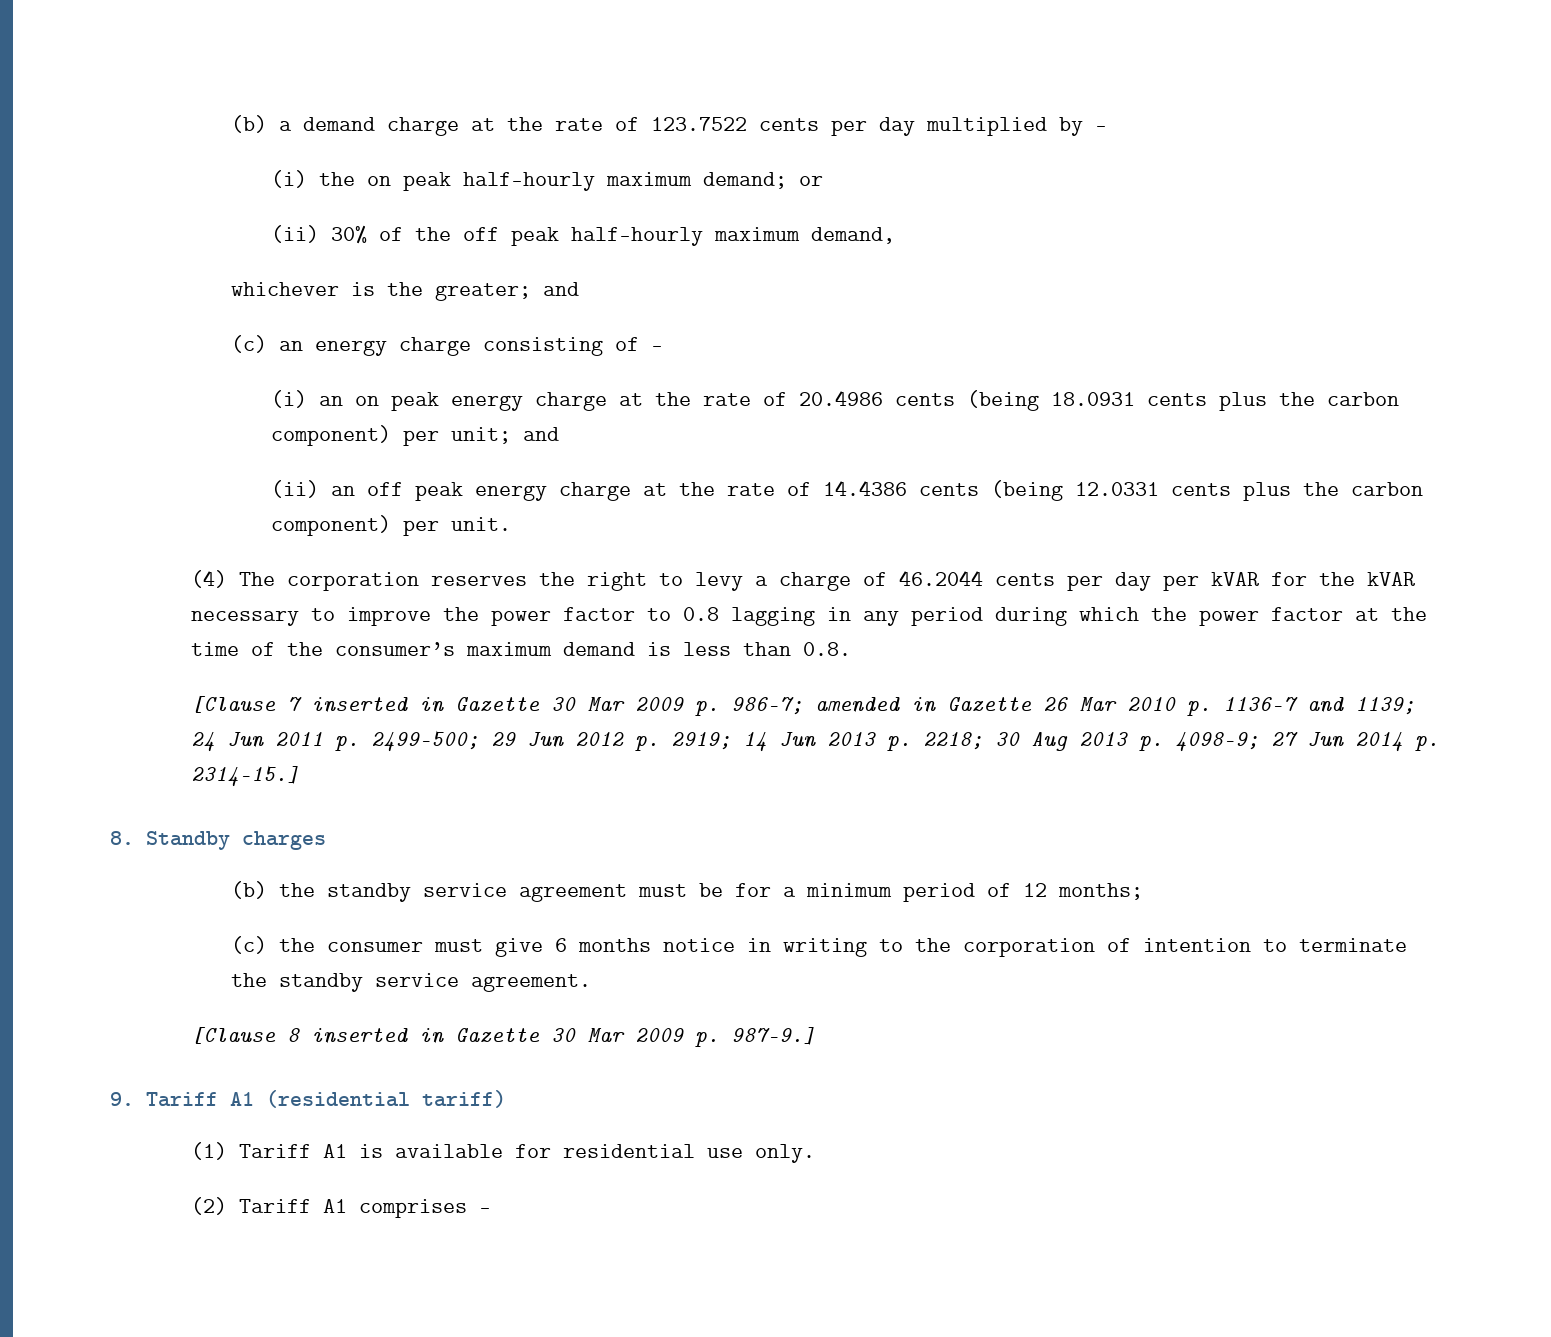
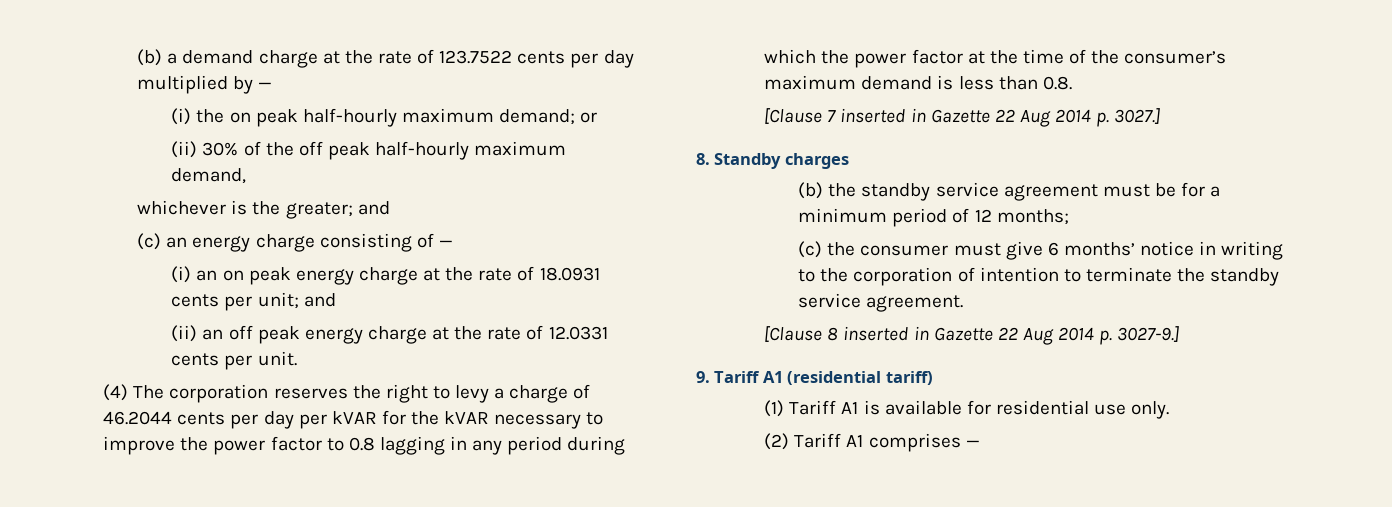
[799,390,1400,411] [271,425,392,446] 20.4986 cents (being 18.0931 cents plus the carbon component) -> [539,267,600,281] [171,294,220,307] 18.0931 cents
[823,480,1424,501] [271,515,392,536] 14.4386 cents (being 12.0331 cents plus the carbon component) -> [548,326,608,340] [171,353,220,366] 12.0331 cents
[550,697,1415,716] [190,730,1439,752] [190,765,299,787] 30 Mar 2009 p. 986-7; amended in Gazette 26 Mar 2010 p. 1136-7 and 1139; 24 Jun 2011 p. 2499-500; 29 Jun 2012 p. 2919; 14 Jun 2013 p. 2218; 30 Aug 2013 p. 4098-9; 27 Jun 2014 p. 2314-15.] -> [994,108,1161,127] 22 Aug 2014 p. 3027.]
[577,938,651,952] months -> [1063,242,1135,256] months’
[550,1027,815,1047] 30 Mar 2009 p. 987-9.] -> [997,326,1180,345] 22 Aug 2014 p. 3027-9.]

